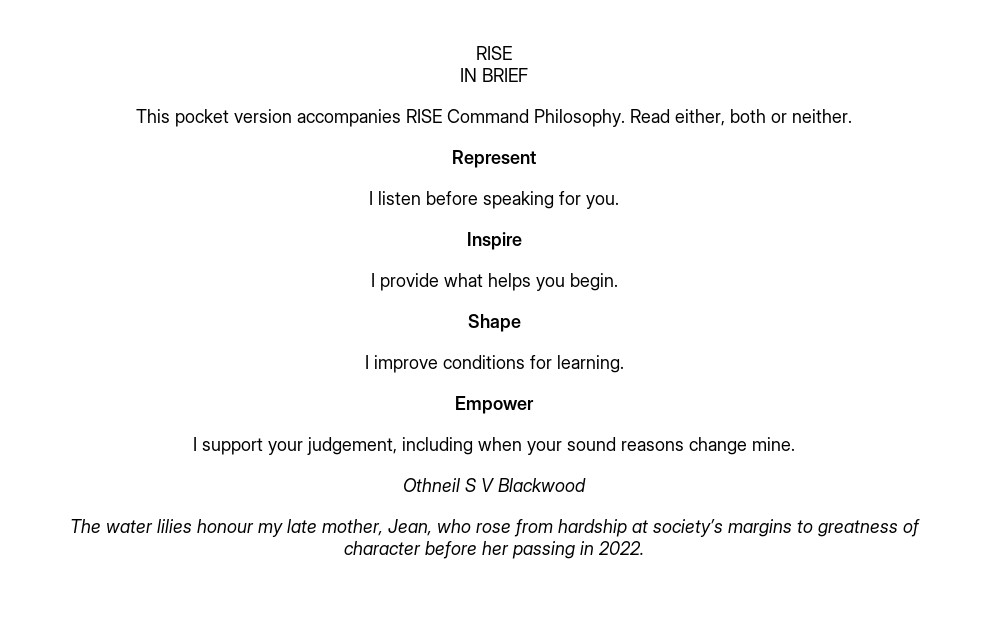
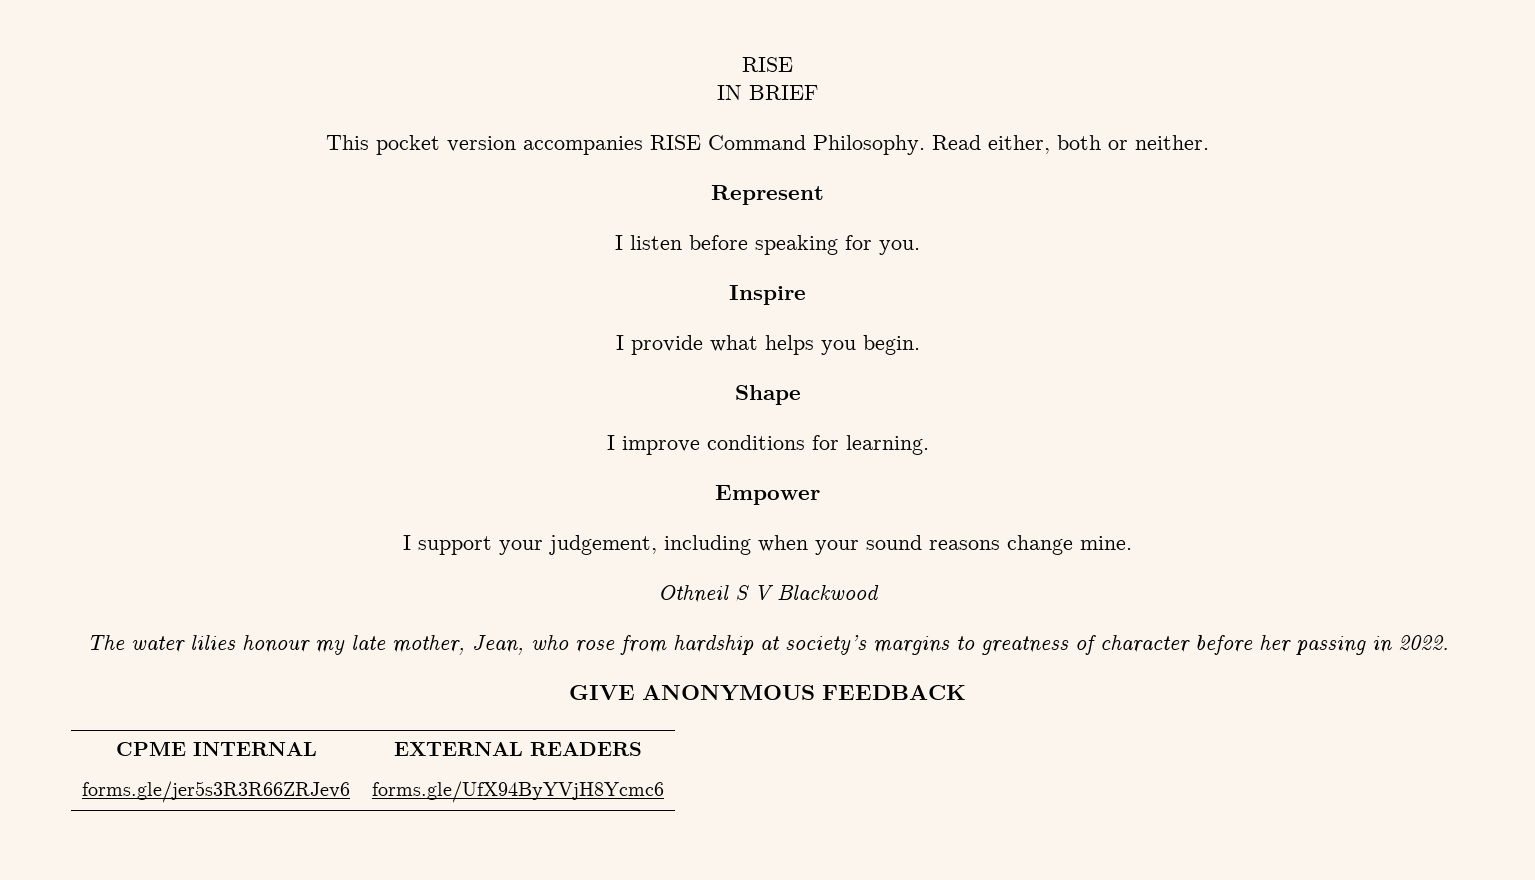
(644, 548) none -> [569,685,966,701] [115,741,317,756] [82,781,350,803] [393,742,642,756] [371,781,664,803] // GIVE ANONYMOUS FEEDBACK // CPME INTERNAL // forms.gle/jer5s3R3R66ZRJev6 | EXTERNAL READERS // forms.gle/UfX94ByYVjH8Ycmc6

